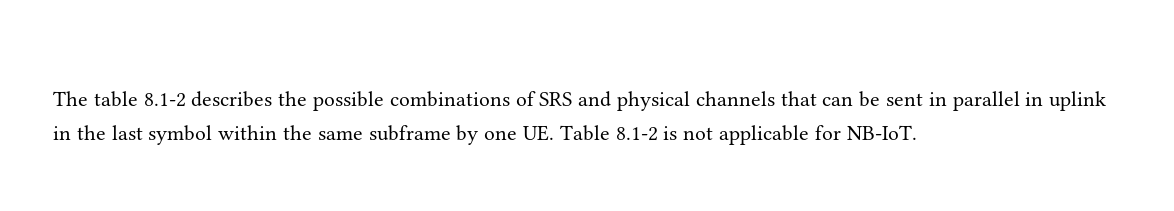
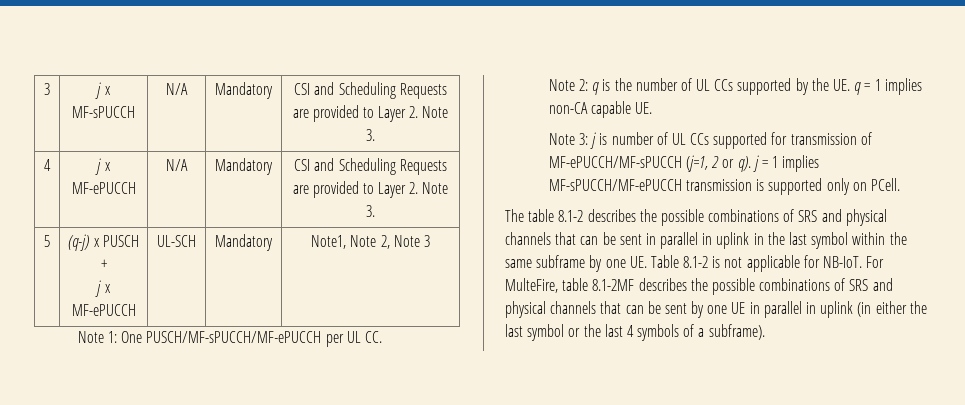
(53, 98) none -> [44,83,50,95] [95,82,111,99] [72,106,135,118] [166,83,188,95] [215,82,273,99] [294,82,447,99] [292,105,449,122] [366,129,376,141] [44,159,51,171] [95,158,111,175] [71,182,136,194] [166,159,188,171] [215,158,273,175] [294,158,447,175] [292,181,449,198] [366,205,376,217] [44,235,50,247] [68,234,139,251] [100,259,107,270] [95,280,111,297] [71,304,136,316] [157,235,196,247] [215,234,273,251] [311,235,430,249] [77,331,382,347] [548,78,922,95] [548,101,653,118] [548,132,872,149] [548,155,820,172] [548,178,900,195] 3 | j x MF-sPUCCH | N/A | Mandatory | CSI and Scheduling Requests are provided to Layer 2. Note 3. // 4 | j x MF-ePUCCH | N/A | Mandatory | CSI and Scheduling Requests are provided to Layer 2. Note 3. // 5 | (q-j) x PUSCH + // j x MF-ePUCCH | UL-SCH | Mandatory | Note1, Note 2, Note 3 // Note 1: One PUSCH/MF-sPUCCH/MF-ePUCCH per UL CC. // Note 2: q is the number of UL CCs supported by the UE. q = 1 implies non-CA capable UE. // Note 3: j is number of UL CCs supported for transmission of MF-ePUCCH/MF-sPUCCH (j=1, 2 or q). j = 1 implies MF-sPUCCH/MF-ePUCCH transmission is supported only on PCell. //
(917, 132) none -> [866,256,885,268] [505,278,893,295] [505,301,927,318] [505,324,765,341] For MulteFire, table 8.1-2MF describes the possible combinations of SRS and physical channels that can be sent by one UE in parallel in uplink (in either the last symbol or the last 4 symbols of a subframe).

